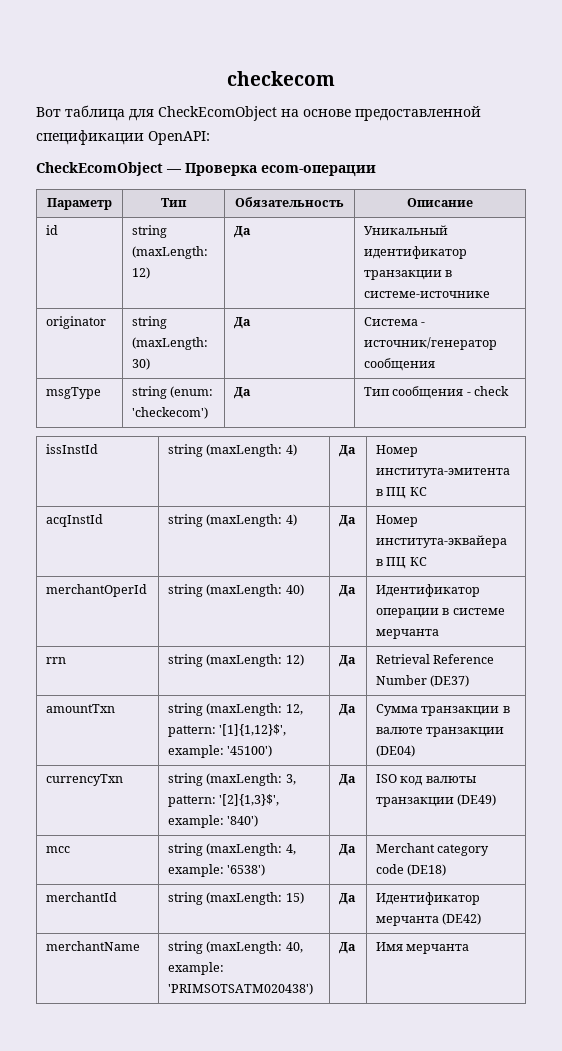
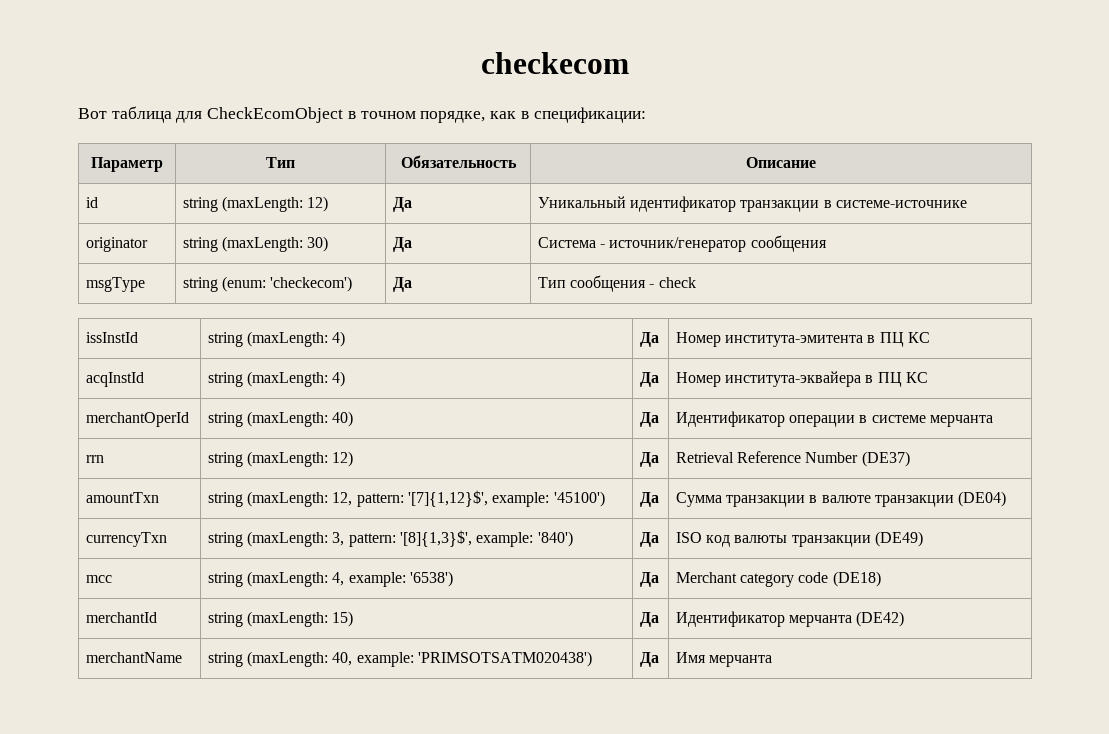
[281,106,481,121] [36,130,210,145] [36,162,376,177] на основе предоставленной спецификации OpenAPI: // CheckEcomObject — Проверка ecom-операции -> [347,107,646,123] в точном порядке, как в спецификации:
[219,724,287,736] '[1]{1,12}$', -> [407,490,488,507] '[7]{1,12}$',
[219,794,280,806] '[2]{1,3}$', -> [399,530,472,547] '[8]{1,3}$',

